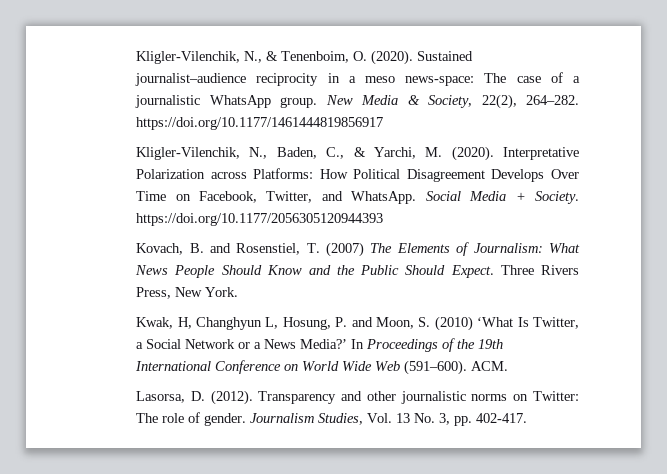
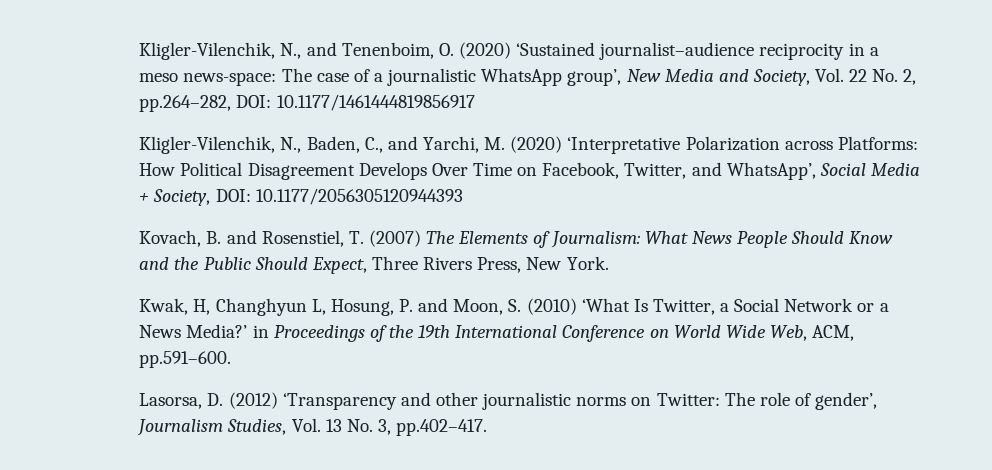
[136,51,279,64] Kligler-Vilenchik, N., & -> [139,42,337,60] Kligler-Vilenchik, N., and
[371,50,474,65] (2020). Sustained -> [458,42,596,59] (2020) ‘Sustained
[280,97,318,108] group. -> [567,69,622,86] group’,
[407,94,579,109] [136,117,384,130] & Society, 22(2), 264–282. https://doi.org/10.1177/1461444819856917 -> [718,68,917,86] [139,94,475,112] and Society, Vol. 22 No. 2, pp.264–282, DOI: 10.1177/1461444819856917
[353,147,366,157] & -> [387,136,418,150] and
[451,146,579,161] (2020). Interpretative -> [510,136,681,154] (2020) ‘Interpretative
[351,191,417,204] WhatsApp. -> [726,162,816,180] WhatsApp’,
[535,191,579,204] [136,213,384,226] Society. https://doi.org/10.1177/2056305120944393 -> [153,188,463,206] Society, DOI: 10.1177/2056305120944393
[450,265,494,278] Expect. -> [311,257,367,274] Expect,
[351,339,365,349] In -> [252,325,269,338] in
[375,360,509,375] Web (591–600). ACM. -> [769,325,855,341] [139,351,232,368] Web, ACM, pp.591–600.
[210,390,337,405] (2012). Transparency -> [228,392,397,410] (2012) ‘Transparency
[204,413,247,426] gender. -> [815,392,878,410] gender’,
[454,413,528,426] pp. 402-417. -> [396,419,488,436] pp.402–417.

